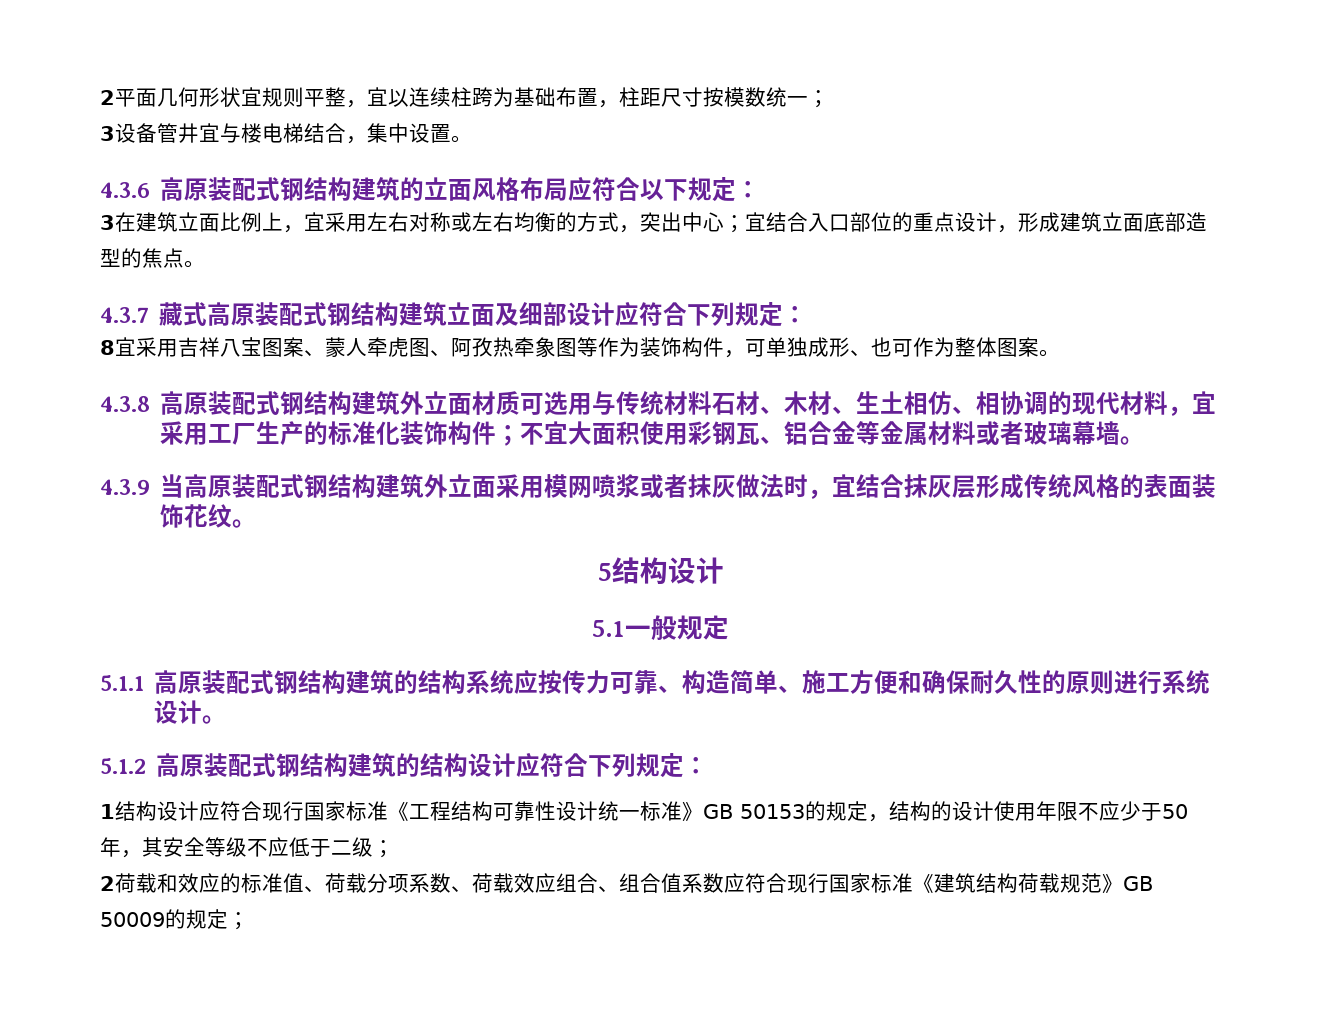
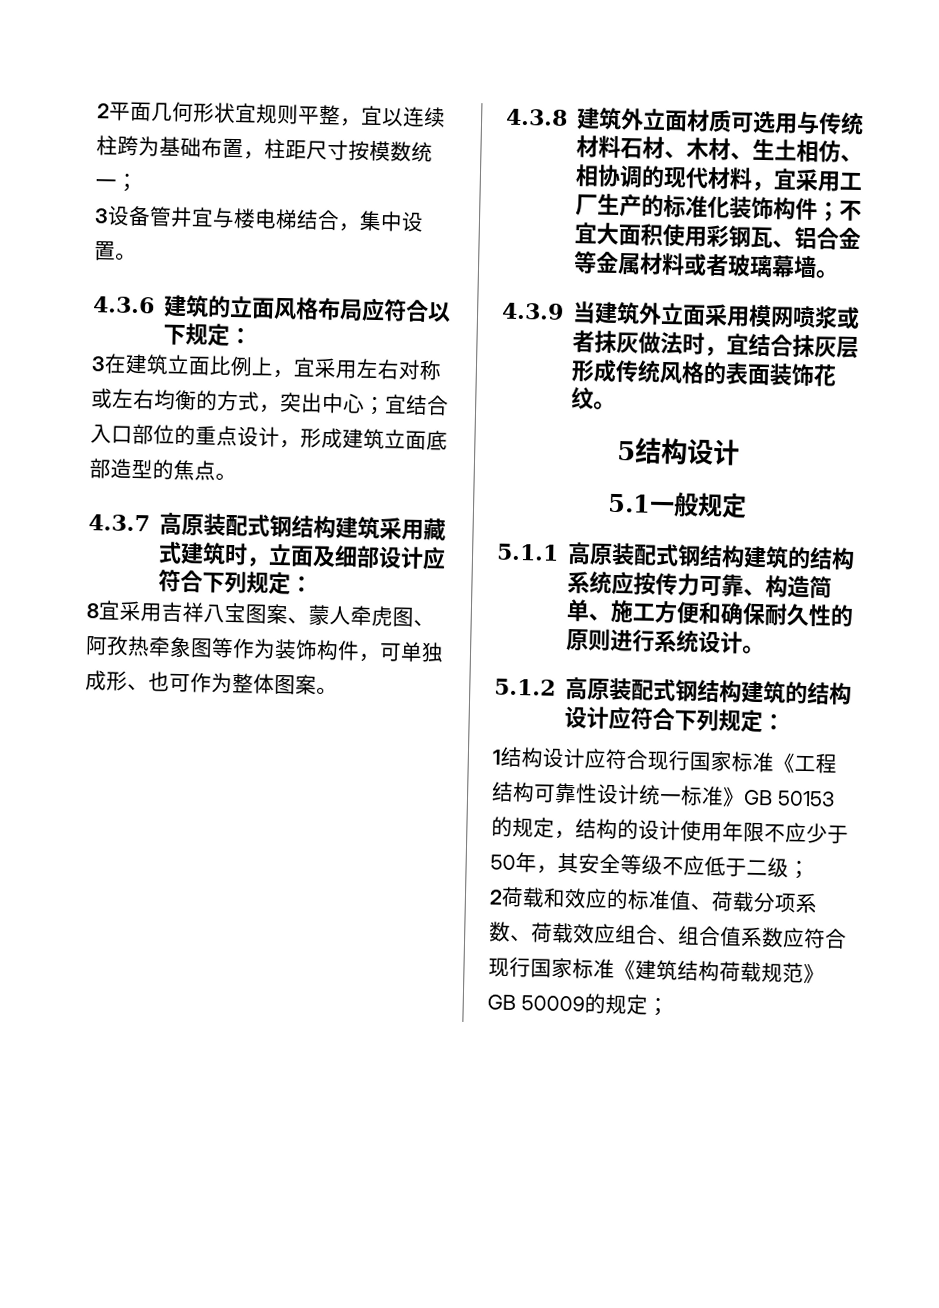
[160,177,353,201] 高原装配式钢结构 -> (155, 305) none
[159,302,448,326] 藏式高原装配式钢结构建筑 -> [159,512,447,541] [158,541,270,567] 高原装配式钢结构建筑采用藏式建筑时，
[160,391,353,415] 高原装配式钢结构 -> (568, 117) none
[184,474,377,498] 高原装配式钢结构 -> (597, 312) none

